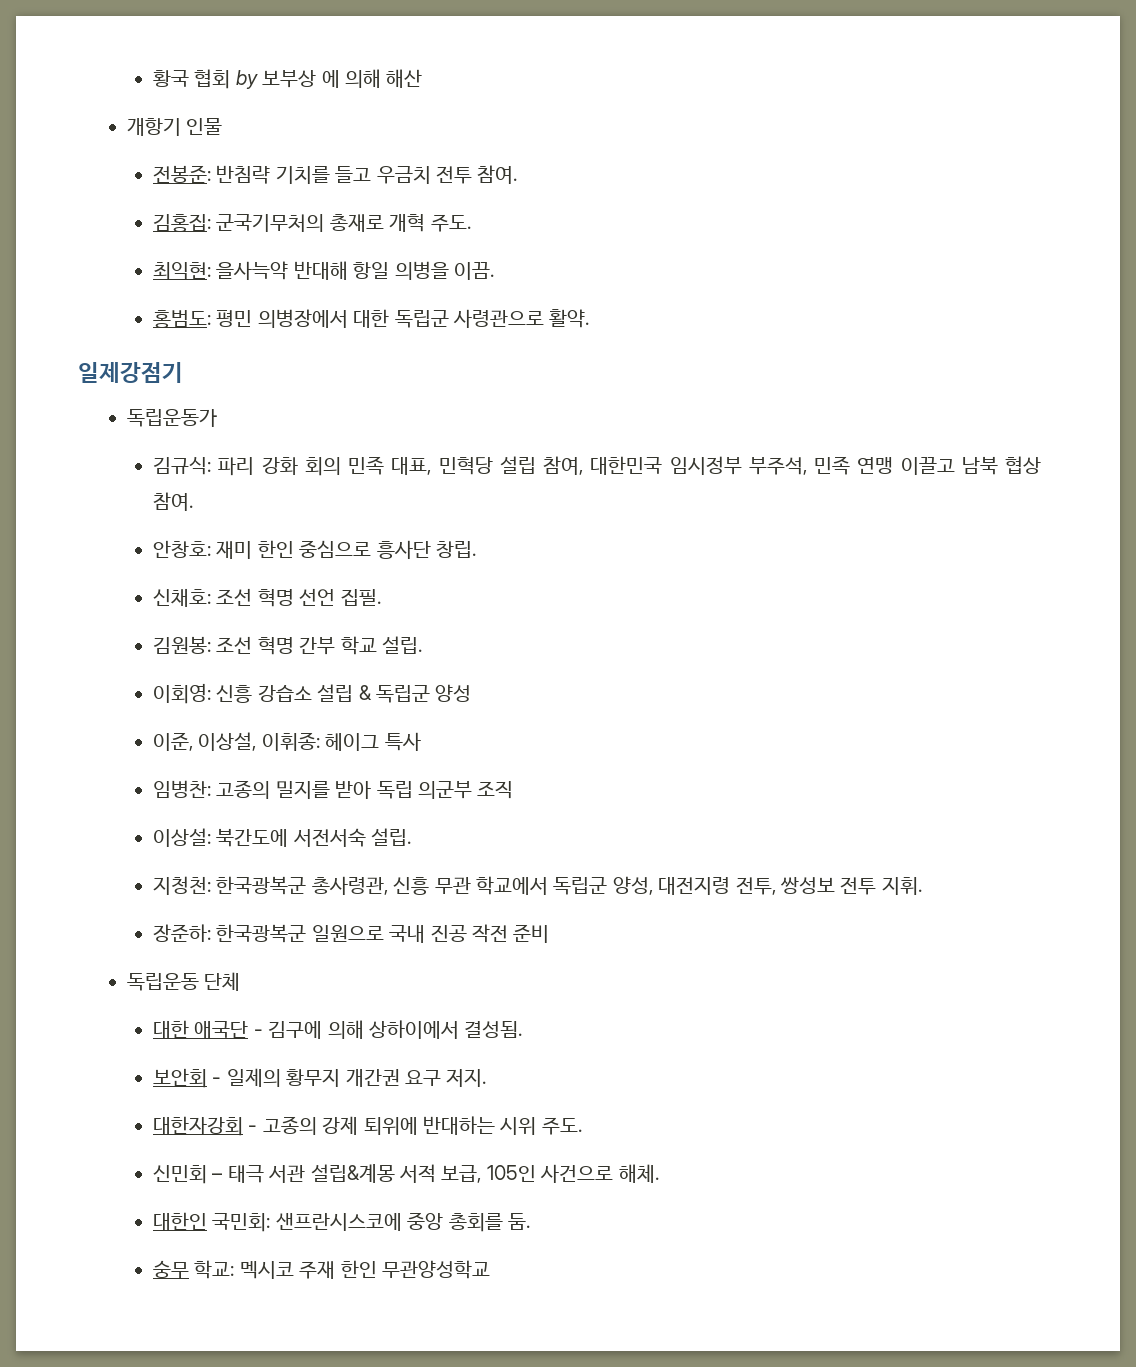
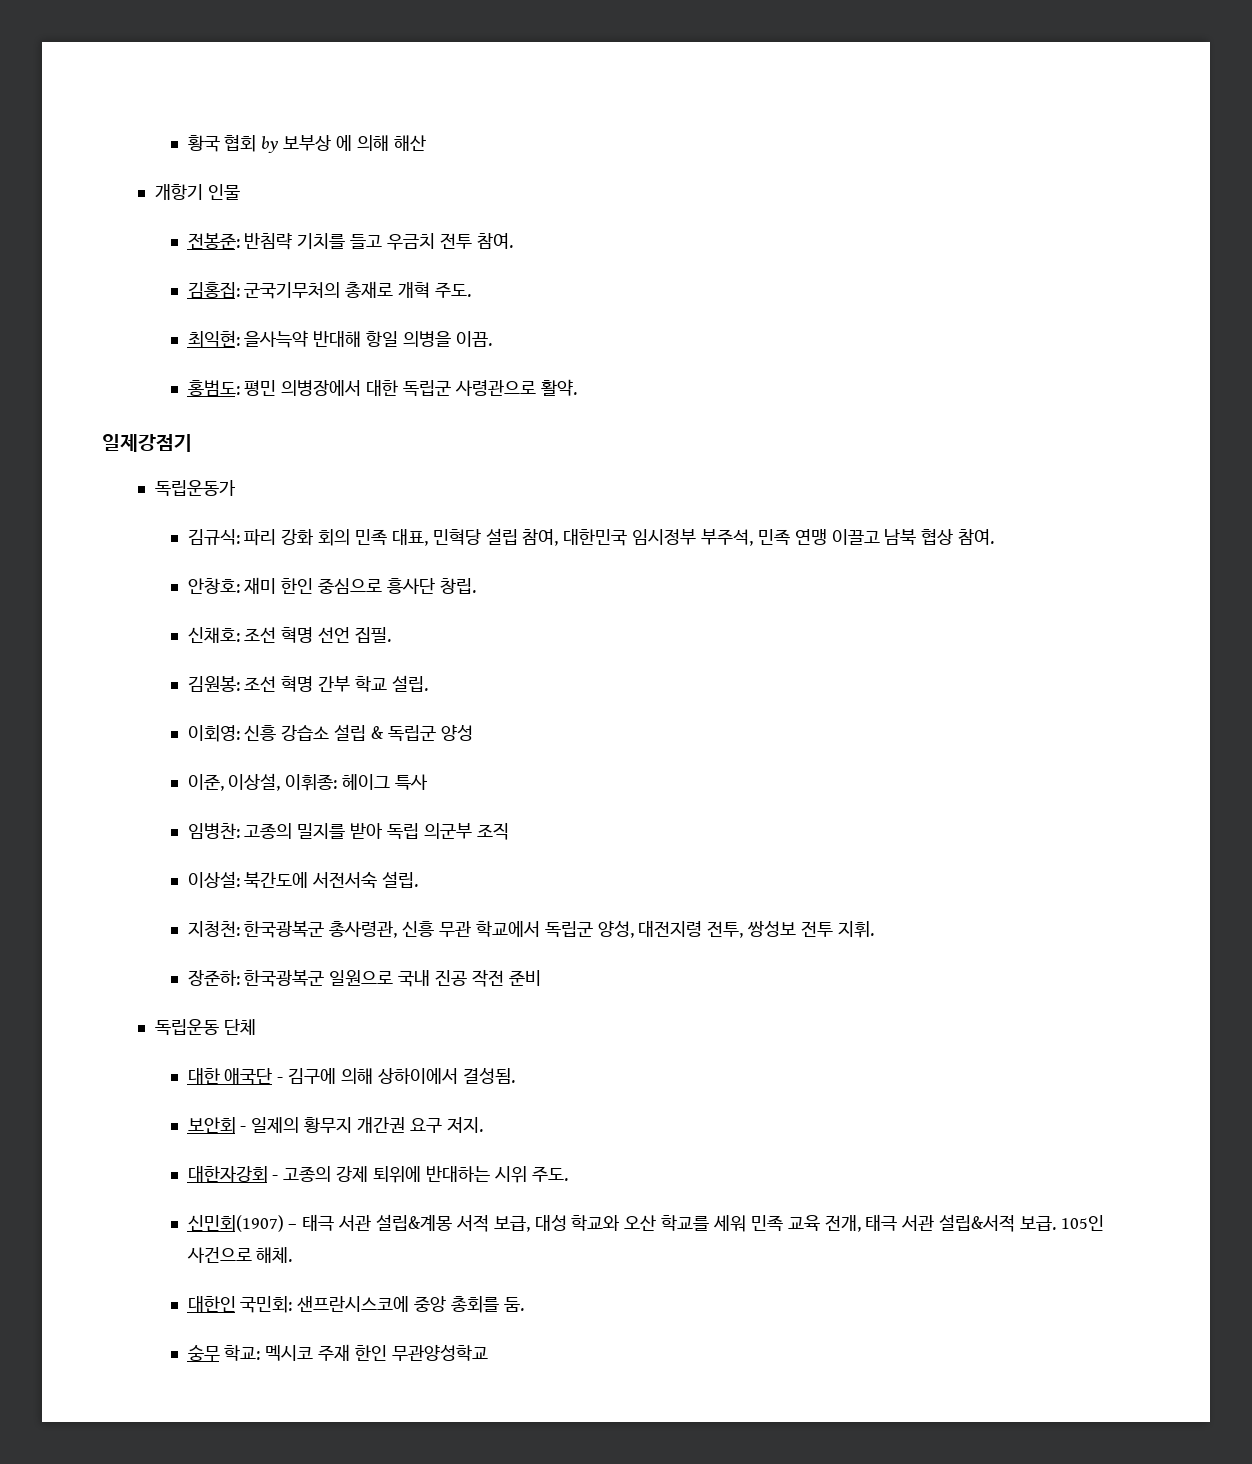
[153,1165,208,1184] 신민회 -> [187,1215,284,1232] 신민회(1907)
(482, 1174) none -> [534,1214,1056,1232] 대성 학교와 오산 학교를 세워 민족 교육 전개, 태극 서관 설립&서적 보급.

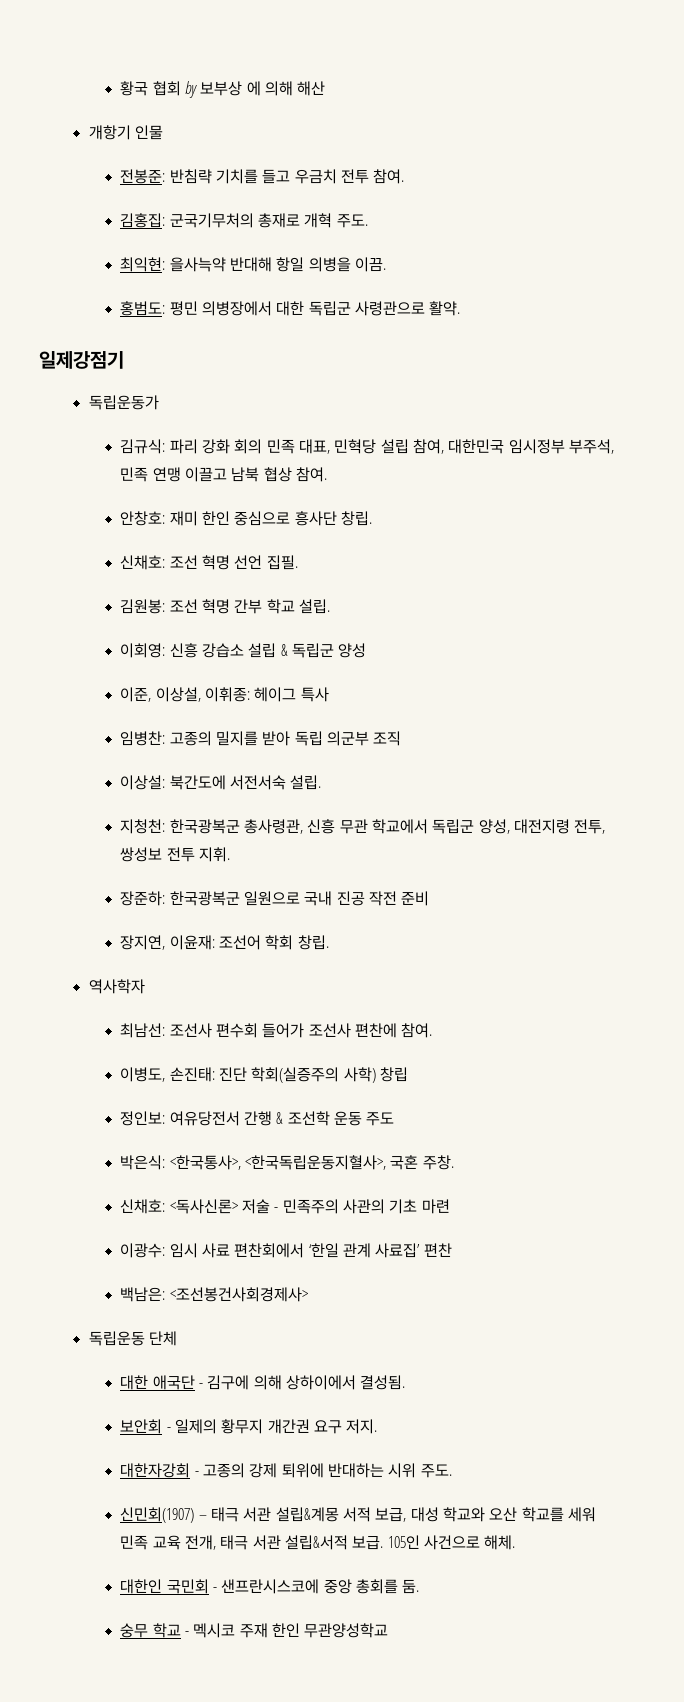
(541, 978) none -> [120,935,329,950] [88,979,145,994] [120,1023,433,1038] [120,1067,409,1083] [120,1111,395,1126] [120,1155,454,1170] [120,1199,450,1214] [120,1243,452,1258] [120,1287,308,1302] // 장지연, 이윤재: 조선어 학회 창립. // 역사학자 // 최남선: 조선사 편수회 들어가 조선사 편찬에 참여. // 이병도, 손진태: 진단 학회(실증주의 사학) 창립 // 정인보: 여유당전서 간행 & 조선학 운동 주도 // 박은식: <한국통사>, <한국독립운동지혈사>, 국혼 주창. // 신채호: <독사신론> 저술 - 민족주의 사관의 기초 마련 // 이광수: 임시 사료 편찬회에서 ‘한일 관계 사료집’ 편찬 // 백남은: <조선봉건사회경제사>
[240,1296,293,1313] 국민회: -> [166,1579,218,1594] 국민회 -
[224,1345,261,1361] 학교: -> [152,1623,190,1638] 학교 -

